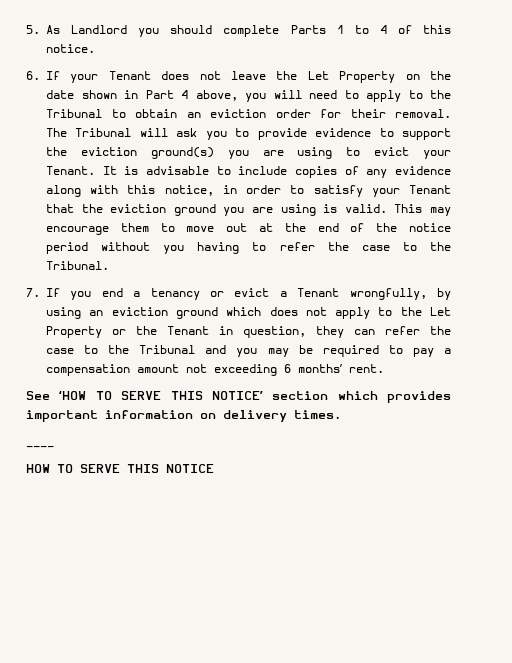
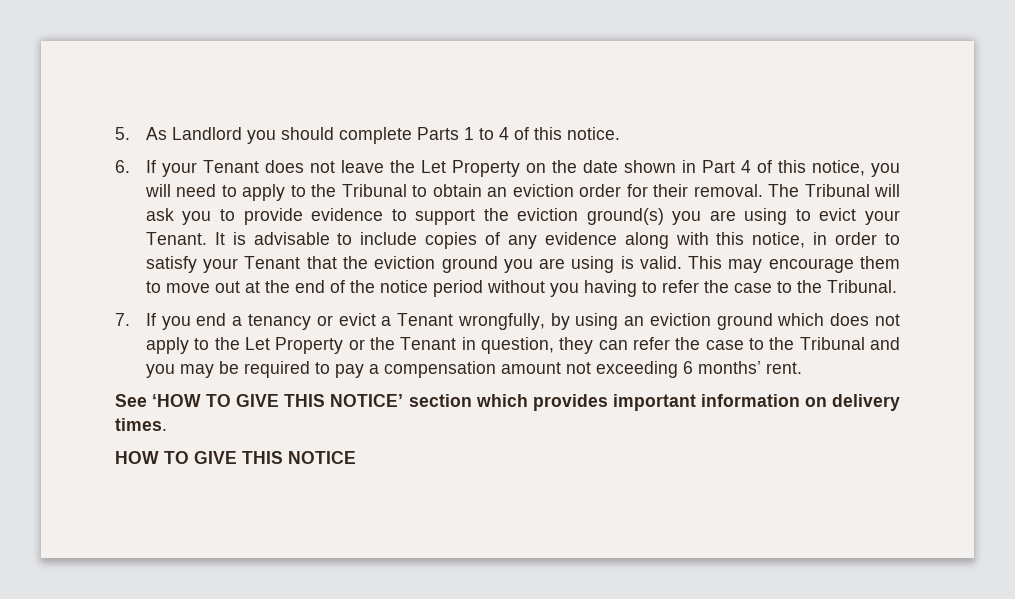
[195,90,238,101] above, -> [756,160,865,176] of this notice,
[121,391,162,400] SERVE -> [236,394,280,407] GIVE
[26,446,54,448] // ____ -> (167, 424) none
[80,464,120,473] SERVE -> [194,451,237,464] GIVE

